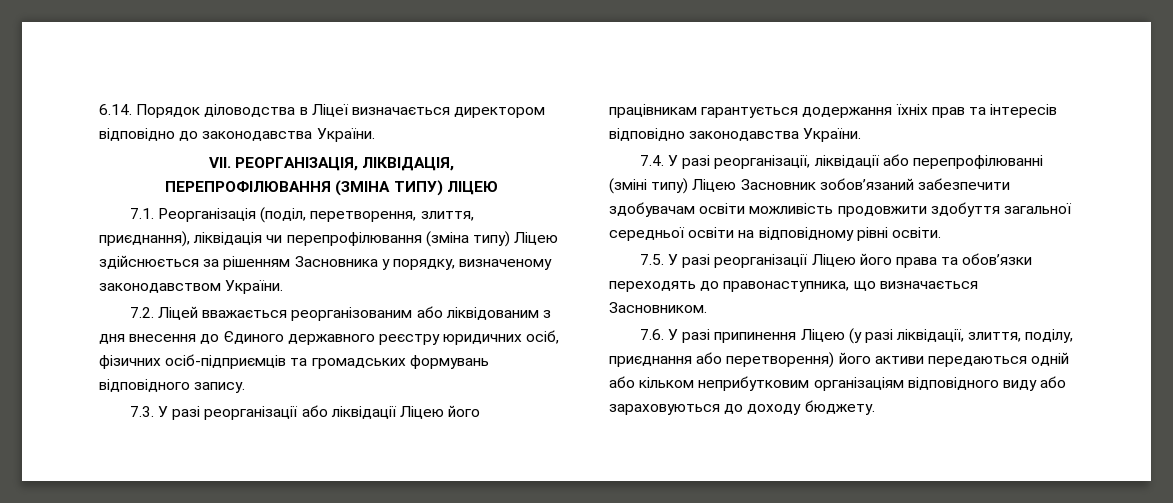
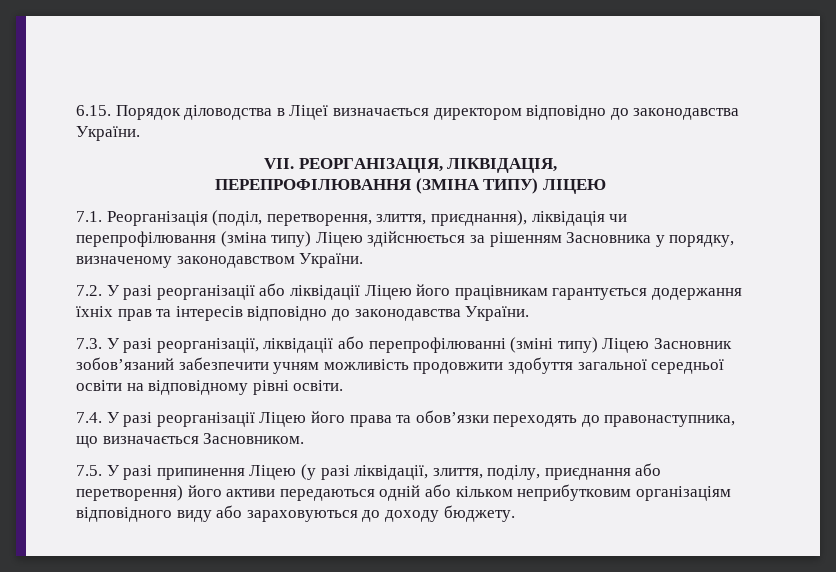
[99,104,132,115] 6.14. -> [76,105,111,116] 6.15.
[157,306,551,321] [99,330,560,345] [99,354,489,369] [99,379,246,393] [129,406,154,417] Ліцей вважається реорганізованим або ліквідованим з дня внесення до Єдиного державного реєстру юридичних осіб, фізичних осіб-підприємців та громадських формувань відповідного запису. // 7.3. -> (102, 290) none
[689,128,862,142] [639,155,664,166] законодавства України. // 7.4. -> [331,306,530,321] [76,338,102,349] до законодавства України. // 7.3.
[609,202,746,217] здобувачам освіти -> [273,362,320,374] учням
[639,254,664,265] 7.5. -> [76,412,102,423] 7.4.
[639,329,664,340] 7.6. -> [76,465,102,476] 7.5.

